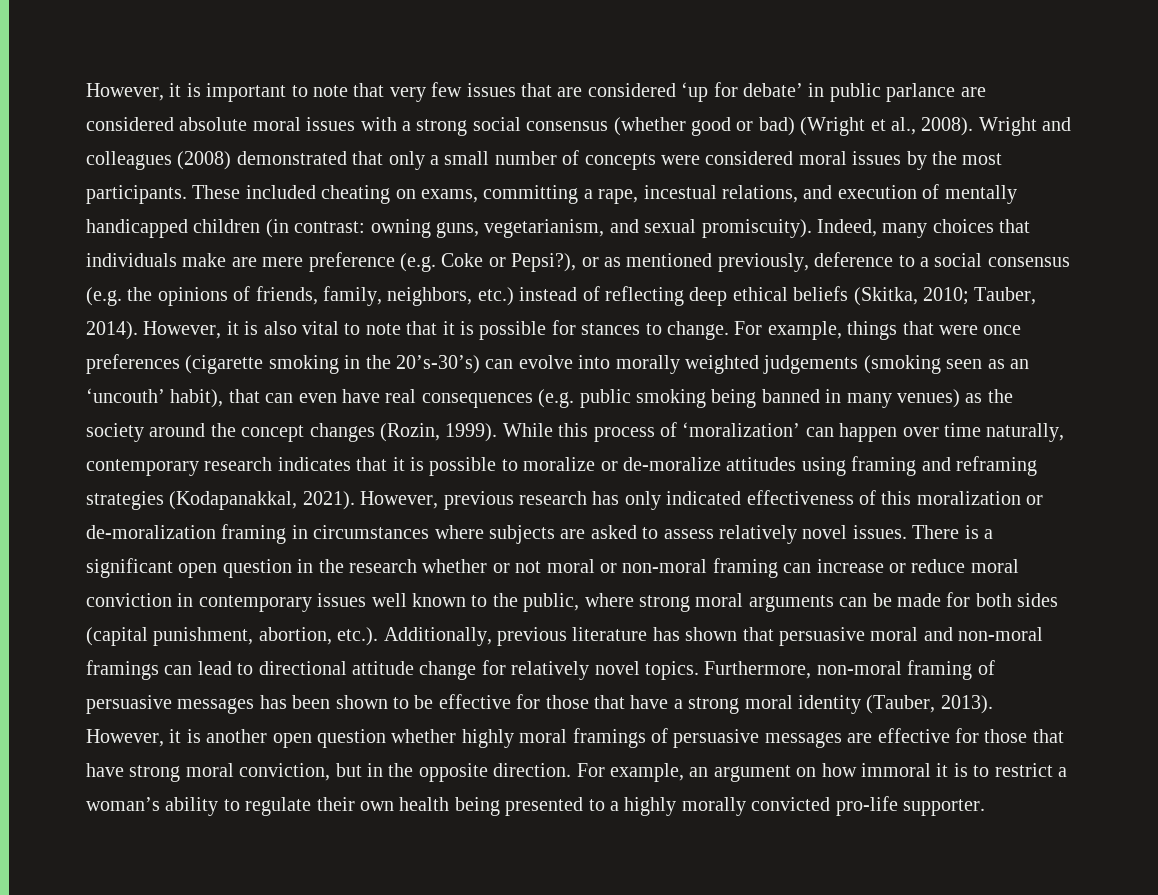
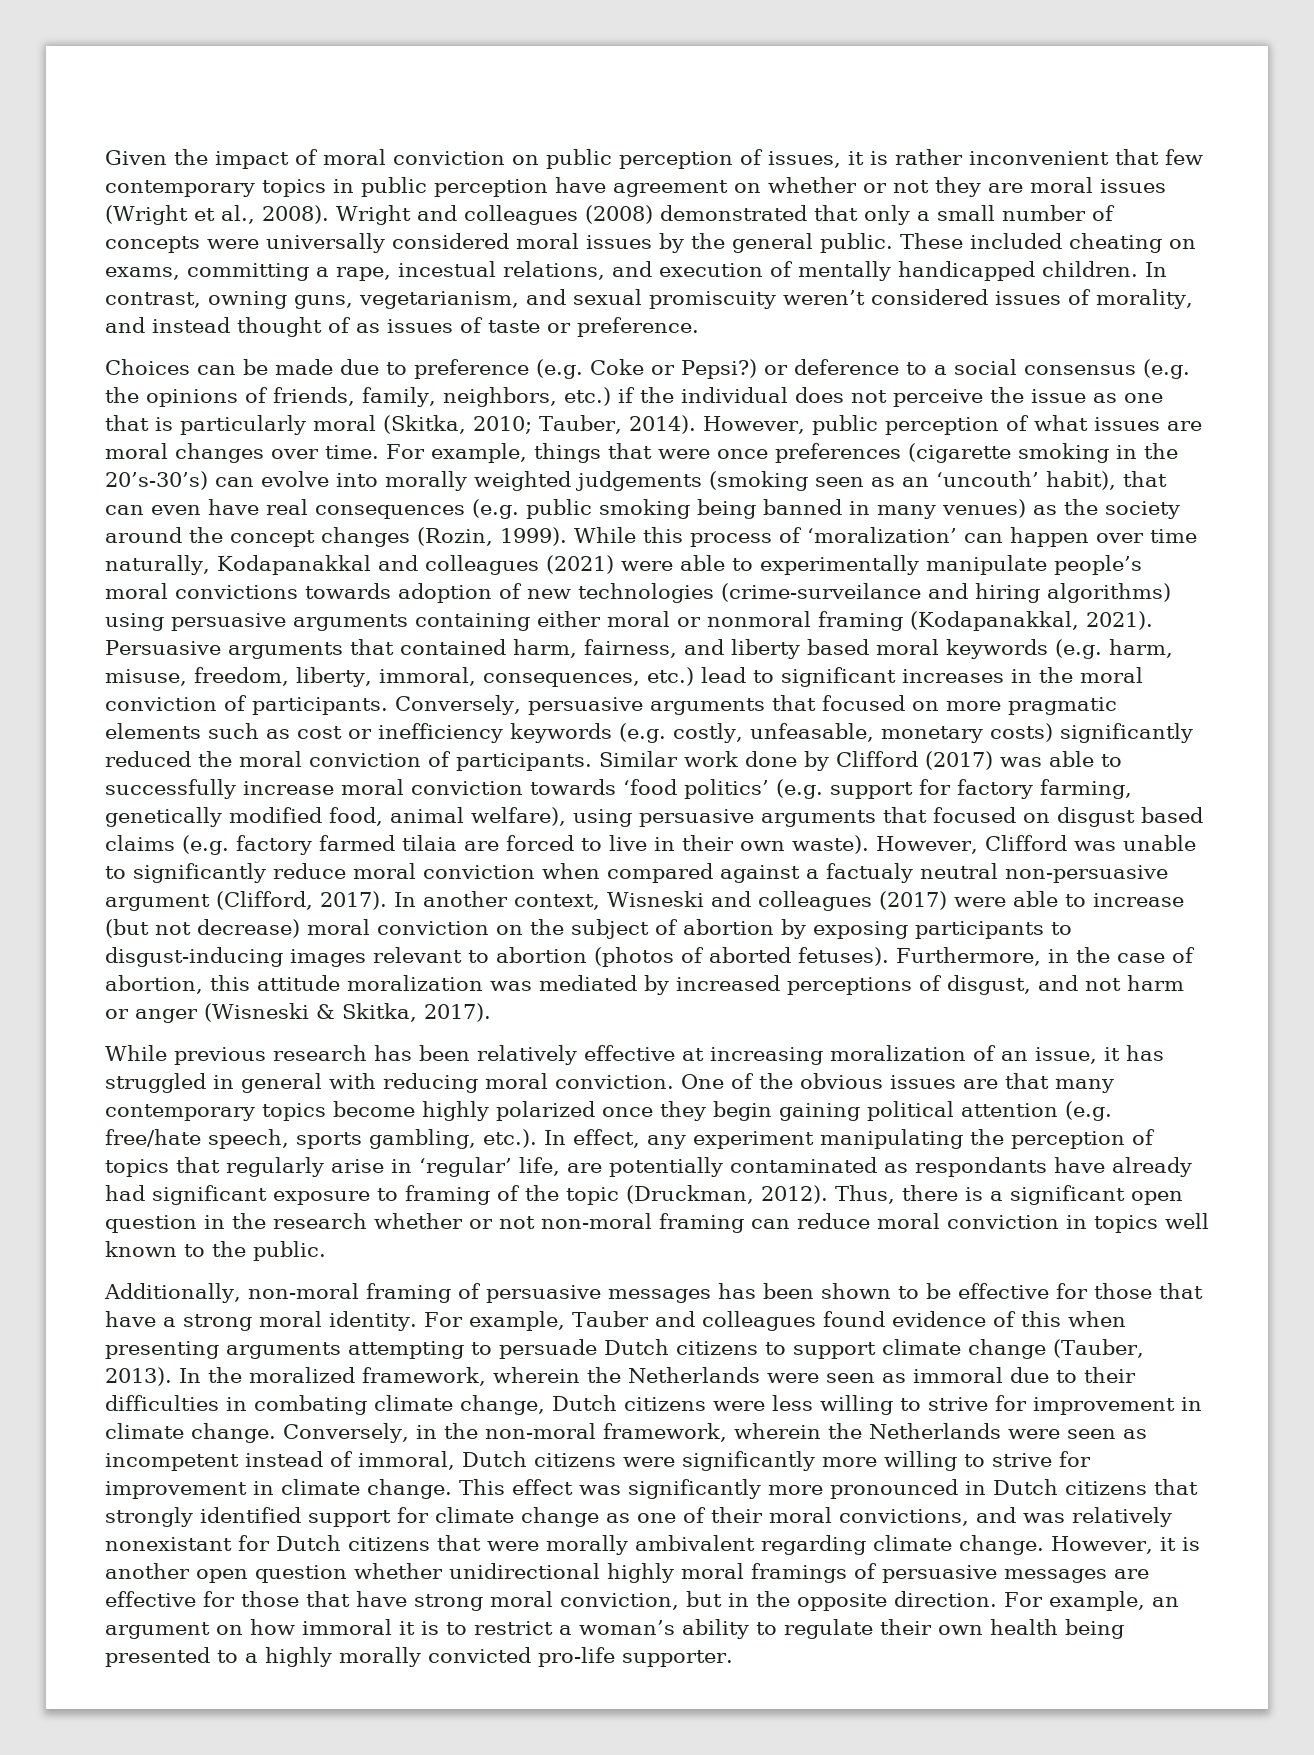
[86,82,986,102] [86,117,795,136] However, it is important to note that very few issues that are considered ‘up for debate’ in public parlance are considered absolute moral issues with a strong social consensus (whether good or bad) -> [105,149,1203,169] [105,177,1166,197] Given the impact of moral conviction on public perception of issues, it is rather inconvenient that few contemporary topics in public perception have agreement on whether or not they are moral issues
(700, 160) none -> [266,233,385,253] universally
[962,153,1003,165] [86,185,187,204] most participants. -> [732,233,893,253] general public.
[193,219,366,238] children (in contrast: -> [1042,261,1167,277] [105,292,201,308] children. In contrast,
[701,219,1031,238] [86,252,809,272] promiscuity). Indeed, many choices that individuals make are mere preference (e.g. Coke or Pepsi?), or as mentioned previously, -> [649,289,1193,309] [105,317,699,337] [105,359,788,379] promiscuity weren’t considered issues of morality, and instead thought of as issues of taste or preference. // Choices can be made due to preference (e.g. Coke or Pepsi?) or
[519,286,849,306] instead of reflecting deep ethical beliefs -> [617,387,1163,407] [105,415,376,435] if the individual does not perceive the issue as one that is particularly moral
[226,320,729,340] it is also vital to note that it is possible for stances to change. -> [811,415,1202,435] [105,443,379,463] public perception of what issues are moral changes over time.
[86,456,1037,476] [86,490,1044,510] [86,524,960,544] contemporary research indicates that it is possible to moralize or de-moralize attitudes using framing and reframing strategies (Kodapanakkal, 2021). However, previous research has only indicated effectiveness of this moralization or de-moralization framing in circumstances where subjects are asked to assess relatively novel issues. There -> [216,555,1142,575] [105,583,1171,603] [105,611,1153,631] [105,639,1173,659] [105,667,1143,687] [105,695,1117,715] [105,723,1193,743] [105,751,1122,771] [105,779,1132,799] [105,807,1203,827] [105,835,1196,855] [105,863,1168,883] [105,891,1184,911] [105,919,1072,939] [105,947,1195,967] [105,975,1184,995] [105,1003,491,1023] [105,1045,1164,1065] [105,1073,1114,1093] [105,1101,1112,1121] [105,1129,1155,1149] [105,1157,1192,1177] [105,1185,958,1205] Kodapanakkal and colleagues (2021) were able to experimentally manipulate people’s moral convictions towards adoption of new technologies (crime-surveilance and hiring algorithms) using persuasive arguments containing either moral or nonmoral framing (Kodapanakkal, 2021). Persuasive arguments that contained harm, fairness, and liberty based moral keywords (e.g. harm, misuse, freedom, liberty, immoral, consequences, etc.) lead to significant increases in the moral conviction of participants. Conversely, persuasive arguments that focused on more pragmatic elements such as cost or inefficiency keywords (e.g. costly, unfeasable, monetary costs) significantly reduced the moral conviction of participants. Similar work done by Clifford (2017) was able to successfully increase moral conviction towards ‘food politics’ (e.g. support for factory farming, genetically modified food, animal welfare), using persuasive arguments that focused on disgust based claims (e.g. factory farmed tilaia are forced to live in their own waste). However, Clifford was unable to significantly reduce moral conviction when compared against a factualy neutral non-persuasive argument (Clifford, 2017). In another context, Wisneski and colleagues (2017) were able to increase (but not decrease) moral conviction on the subject of abortion by exposing participants to disgust-inducing images relevant to abortion (photos of aborted fetuses). Furthermore, in the case of abortion, this attitude moralization was mediated by increased perceptions of disgust, and not harm or anger (Wisneski & Skitka, 2017). // While previous research has been relatively effective at increasing moralization of an issue, it has struggled in general with reducing moral conviction. One of the obvious issues are that many contemporary topics become highly polarized once they begin gaining political attention (e.g. free/hate speech, sports gambling, etc.). In effect, any experiment manipulating the perception of topics that regularly arise in ‘regular’ life, are potentially contaminated as respondants have already had significant exposure to framing of the topic (Druckman, 2012). Thus, there
[546,559,617,573] moral or -> (535, 1222) none
[816,559,906,573] increase or -> (790, 1224) none
[198,593,367,612] contemporary issues -> [1094,1215,1158,1233] topics
[523,592,1059,612] [86,627,1044,646] [86,660,812,680] public, where strong moral arguments can be made for both sides (capital punishment, abortion, etc.). Additionally, previous literature has shown that persuasive moral and non-moral framings can lead to directional attitude change for relatively novel topics. Furthermore, -> [253,1241,326,1261] [104,1283,241,1303] public. // Additionally,
[797,695,993,714] identity (Tauber, 2013). -> [329,1311,1126,1331] [105,1339,1144,1359] [105,1367,1136,1386] [105,1395,1202,1415] [105,1423,1147,1443] [105,1451,1091,1471] [105,1479,1198,1499] [105,1507,1172,1527] [105,1535,1044,1555] identity. For example, Tauber and colleagues found evidence of this when presenting arguments attempting to persuade Dutch citizens to support climate change (Tauber, 2013). In the moralized framework, wherein the Netherlands were seen as immoral due to their difficulties in combating climate change, Dutch citizens were less willing to strive for improvement in climate change. Conversely, in the non-moral framework, wherein the Netherlands were seen as incompetent instead of immoral, Dutch citizens were significantly more willing to strive for improvement in climate change. This effect was significantly more pronounced in Dutch citizens that strongly identified support for climate change as one of their moral convictions, and was relatively nonexistant for Dutch citizens that were morally ambivalent regarding climate change.
(457, 736) none -> [449,1563,600,1579] unidirectional

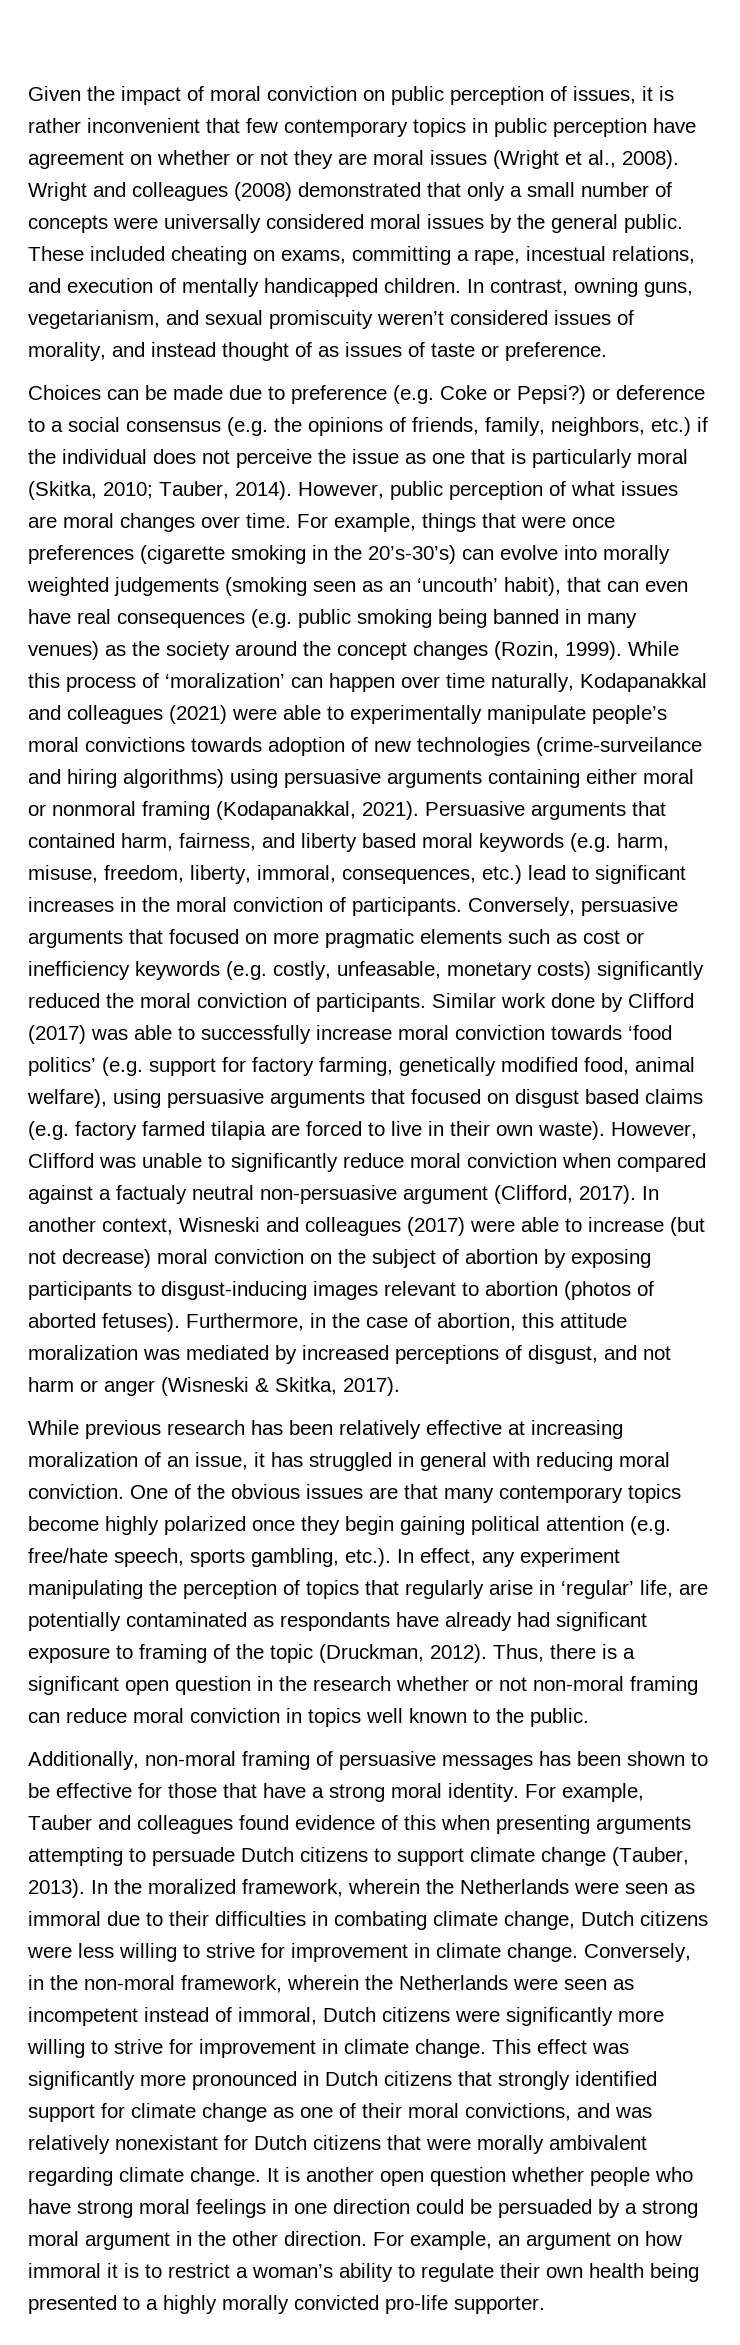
[402,835,457,851] tilaia -> [211,1121,266,1140] tilapia
[1051,1536,1176,1554] However, it -> [267,2168,279,2182] It
[449,1563,1149,1583] [105,1591,887,1611] unidirectional highly moral framings of persuasive messages are effective for those that have strong moral conviction, but in the opposite -> [590,2167,693,2186] [28,2199,698,2218] [28,2231,278,2250] people who have strong moral feelings in one direction could be persuaded by a strong moral argument in the other

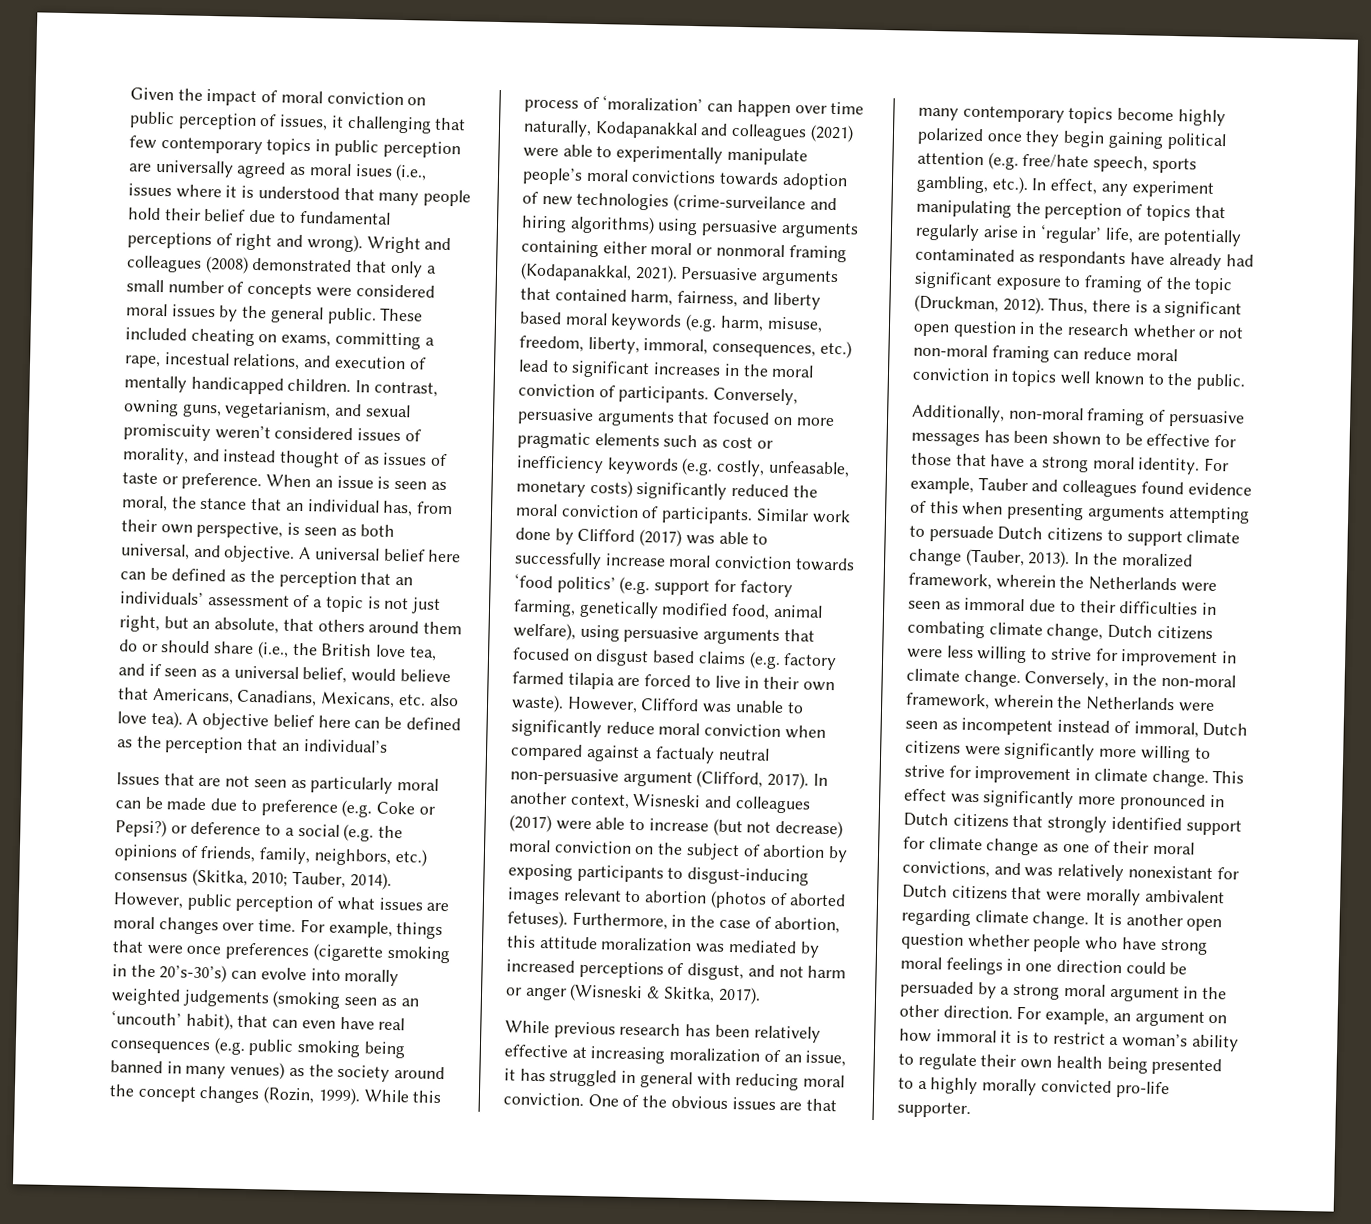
[659,86,674,101] [28,118,200,133] is rather inconvenient -> [346,115,432,134] challenging
[653,118,696,133] [28,150,679,169] have agreement on whether or not they are moral issues (Wright et al., 2008). -> [129,159,428,182] [128,183,472,207] [128,207,391,225] [127,231,363,253] are universally agreed as moral isues (i.e., issues where it is understood that many people hold their belief due to fundamental perceptions of right and wrong).
[164,214,261,233] universally -> (352, 292) none
[28,385,101,400] // Choices -> [266,474,447,491] [121,495,454,517] [121,519,396,539] [120,543,462,563] [120,567,414,589] [120,591,442,614] [119,615,463,635] [119,639,437,661] [118,663,451,683] [118,687,459,708] [117,710,461,731] [117,735,388,754] [116,772,440,794] When an issue is seen as moral, the stance that an individual has, from their own perspective, is seen as both universal, and objective. A universal belief here can be defined as the perception that an individuals’ assessment of a topic is not just right, but an absolute, that others around them do or should share (i.e., the British love tea, and if seen as a universal belief, would believe that Americans, Canadians, Mexicans, etc. also love tea). A objective belief here can be defined as the perception that an individual’s // Issues that are not seen as particularly moral
[126,421,221,432] consensus -> (340, 830) none
[697,417,708,432] [28,449,688,468] if the individual does not perceive the issue as one that is particularly moral -> [114,872,188,882] consensus

